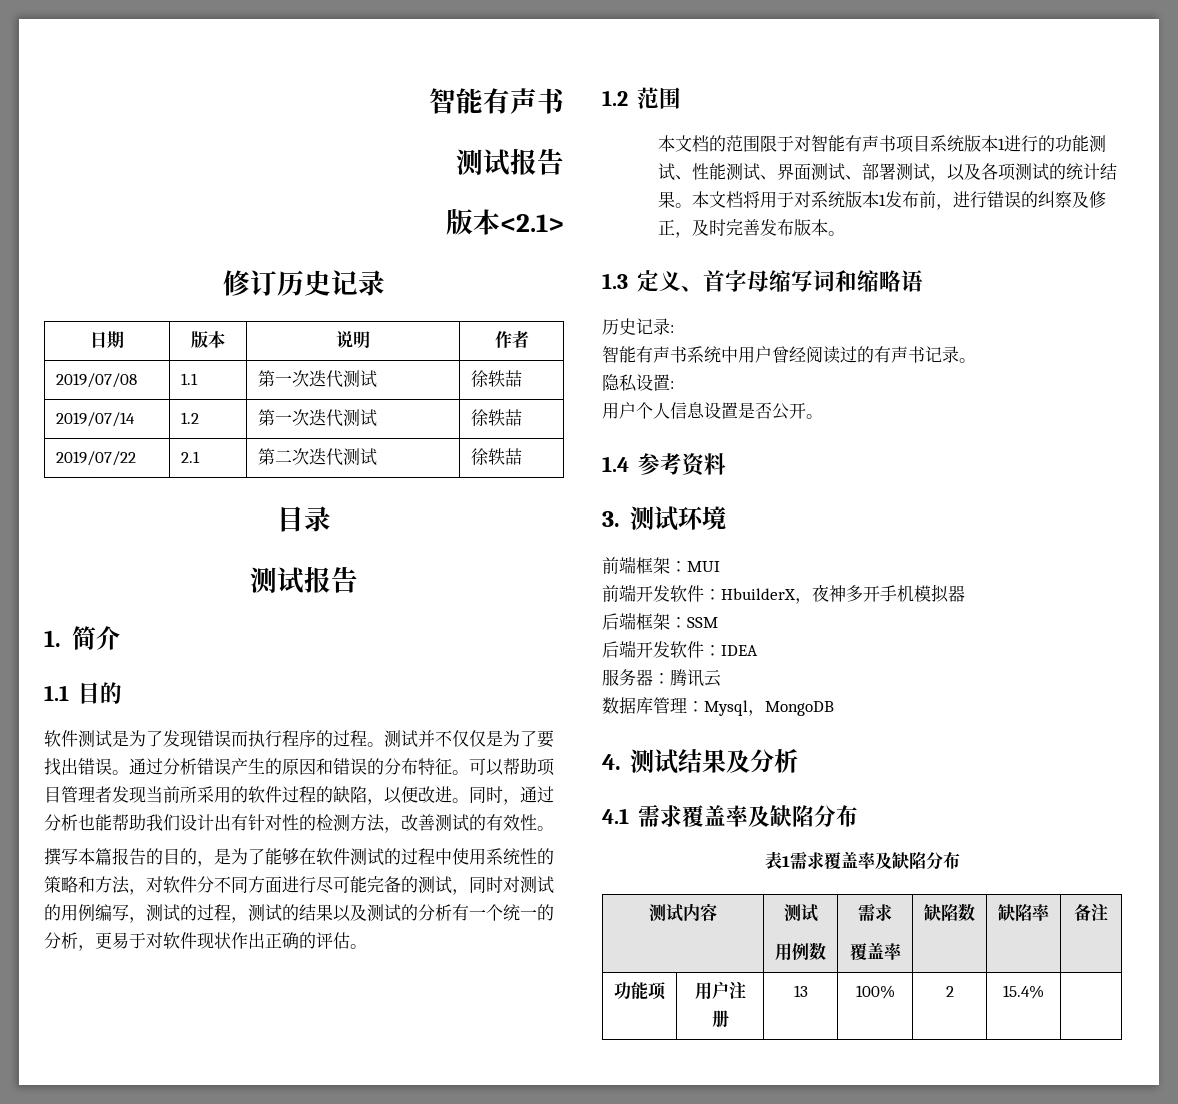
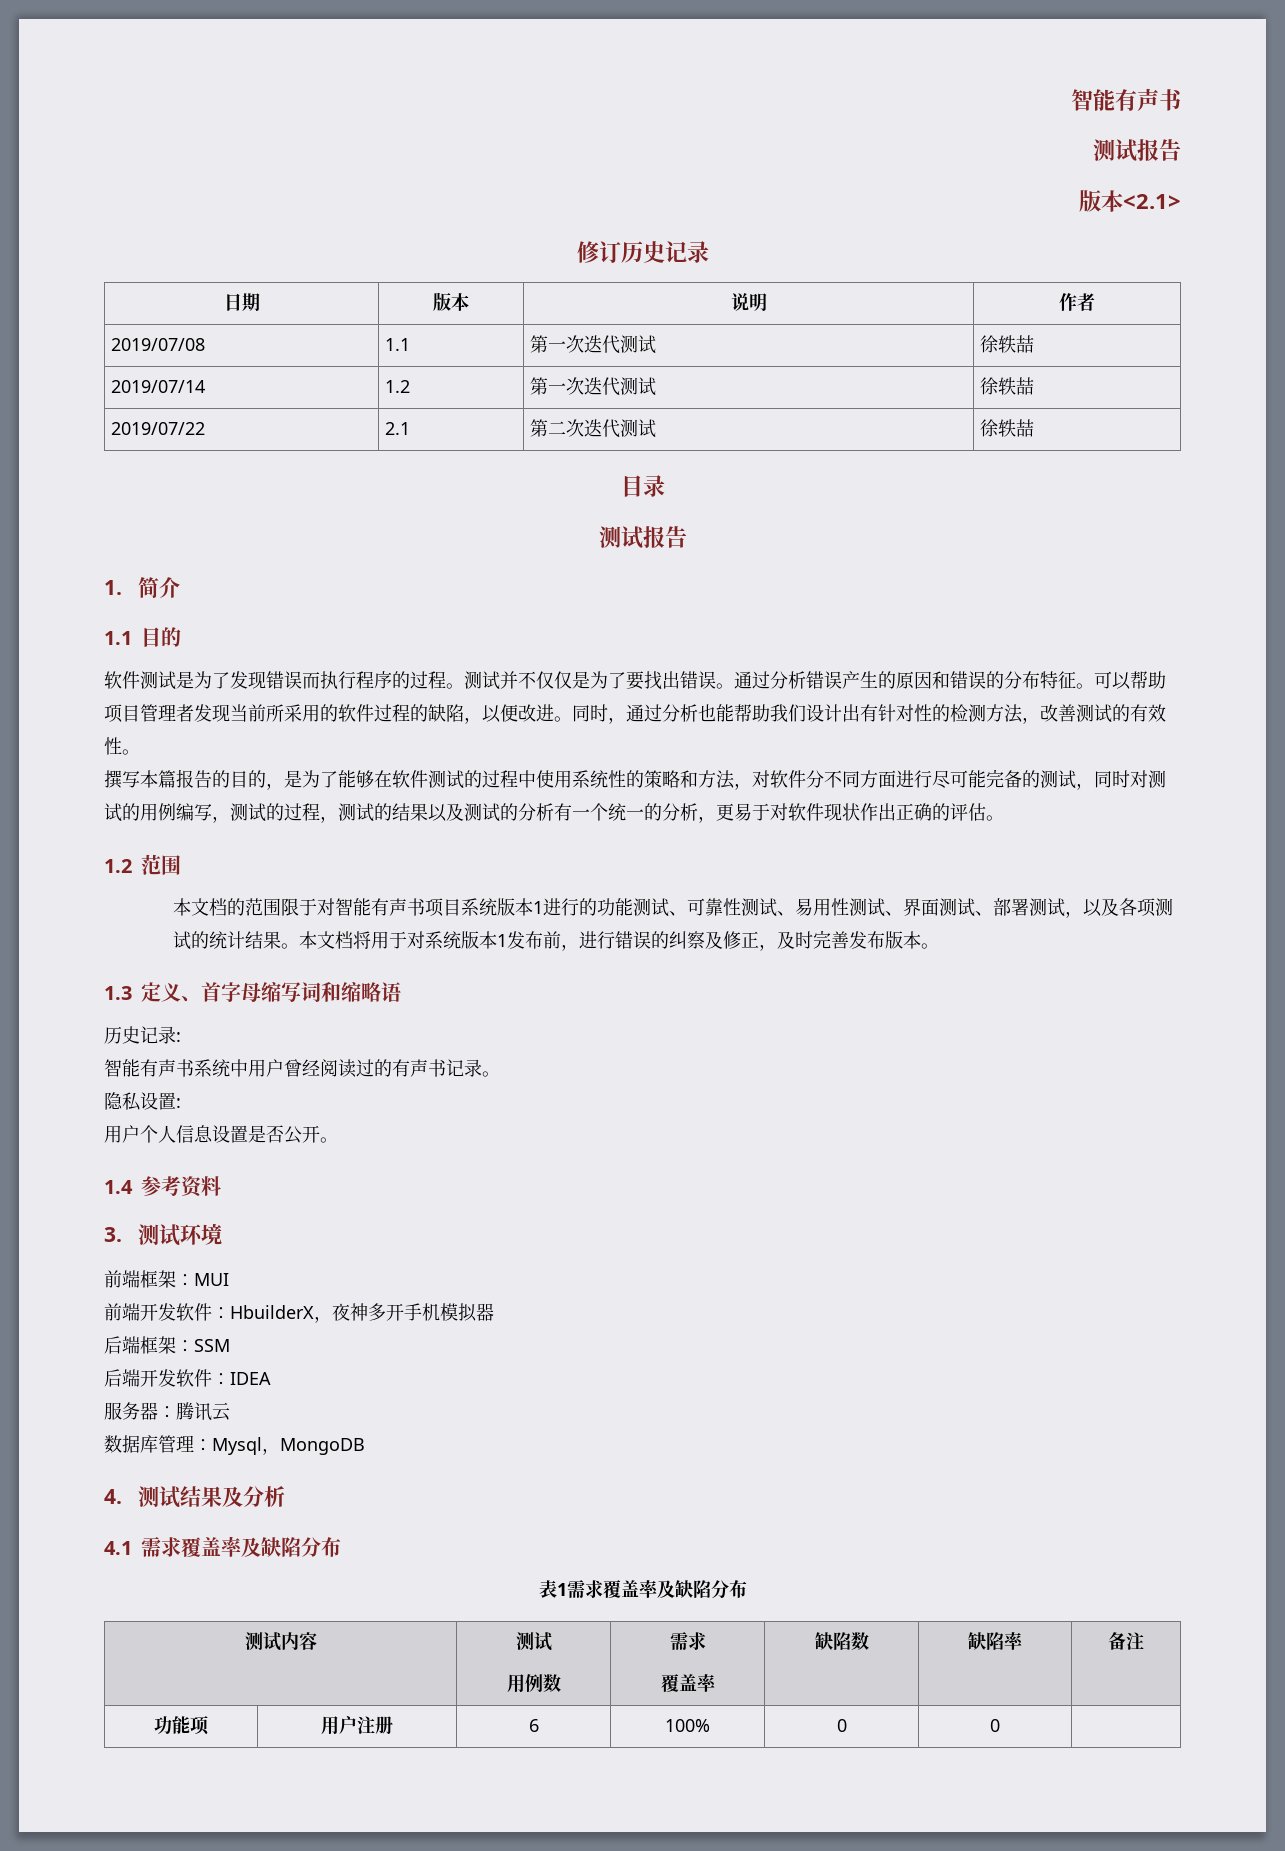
[692,163,727,180] 性能 -> [686,898,849,917] 可靠性测试、易用性
[793,985,808,997] 13 -> [528,1719,539,1732] 6
[945,986,954,997] [1003,985,1044,999] 2 | 15.4% -> [836,1719,847,1732] [990,1719,1001,1732] 0 | 0

